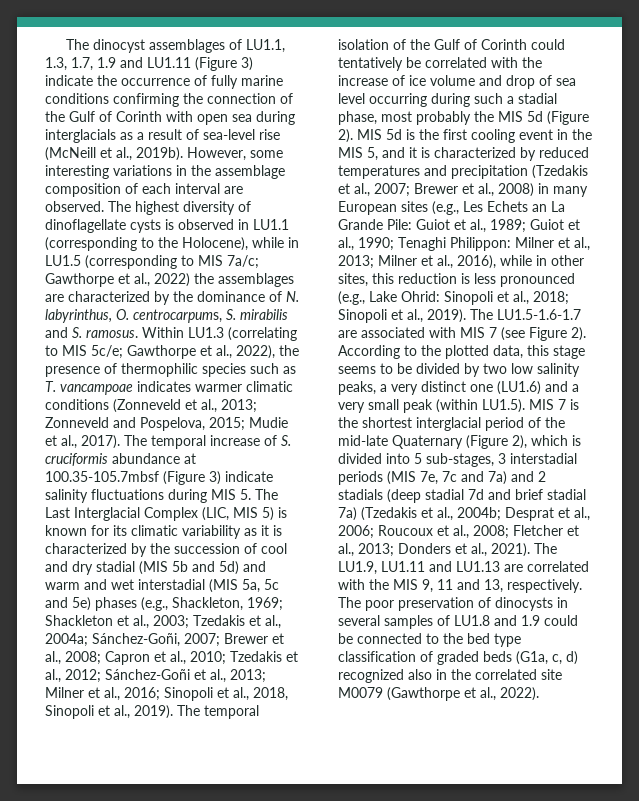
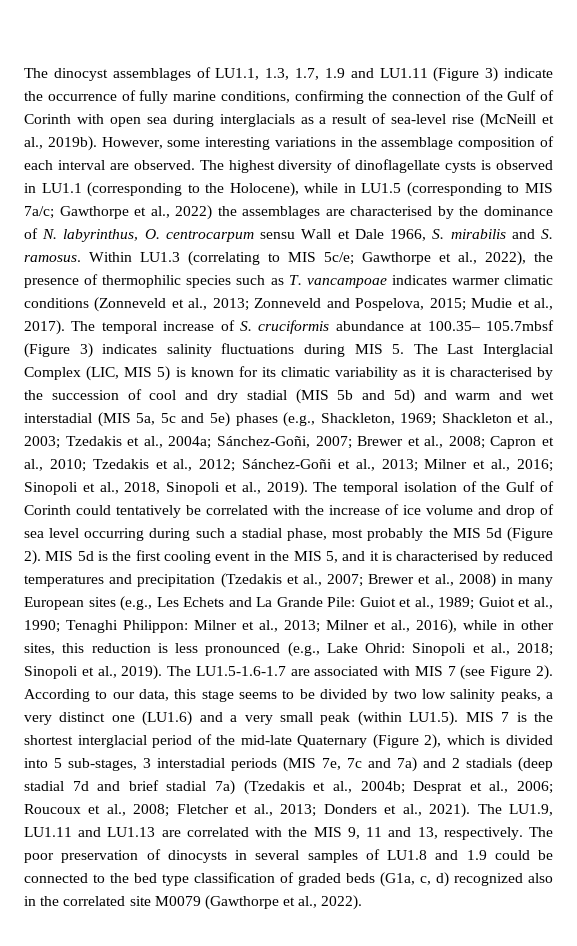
[45,93,109,104] conditions -> [220,91,290,103] conditions,
[68,291,150,302] characterized -> [350,206,433,216] characterised
[133,309,222,323] centrocarpums, -> [165,229,427,242] centrocarpum sensu Wall et Dale 1966,
[45,471,273,485] 100.35-105.7mbsf (Figure 3) indicate -> [427,320,554,331] [24,343,158,358] 100.35– 105.7mbsf (Figure 3) indicates
[45,543,127,554] characterized -> [449,367,532,377] characterised
[434,147,516,158] characterized -> [396,551,479,561] characterised
[532,204,547,212] an -> [228,597,252,607] and
[421,345,489,359] the plotted -> [112,692,135,699] our

